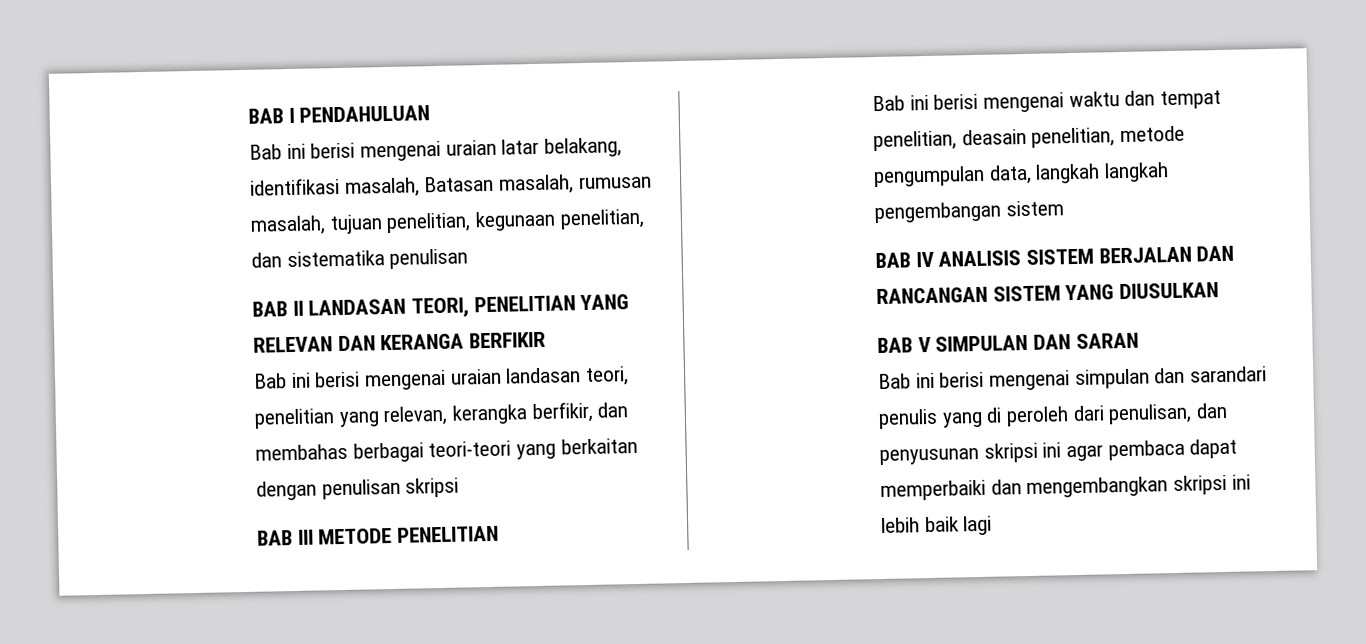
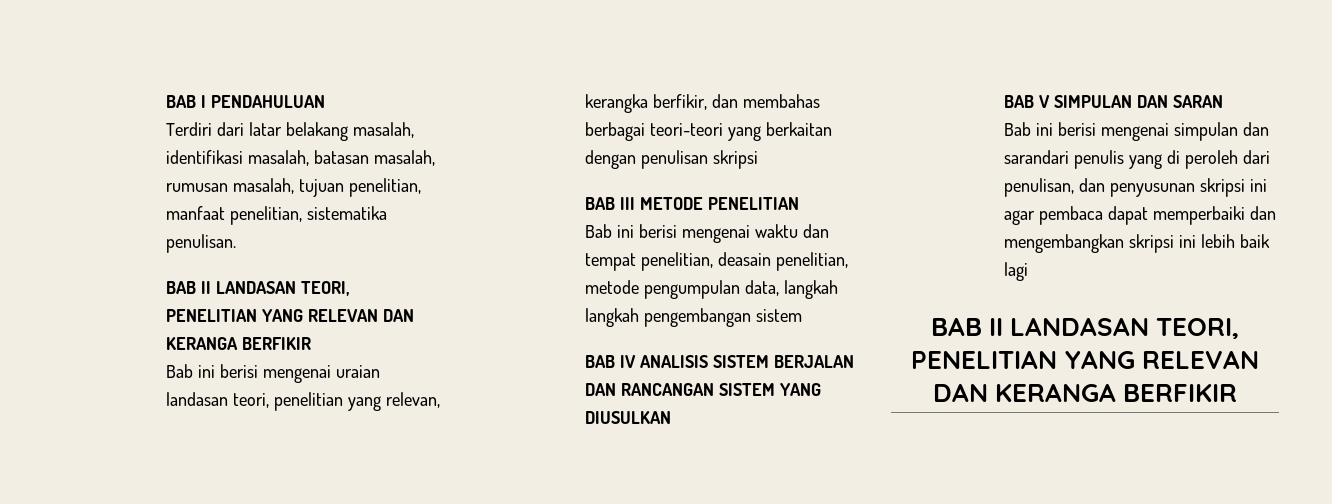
[248,137,622,162] Bab ini berisi mengenai uraian latar belakang, -> [166,122,414,141] Terdiri dari latar belakang masalah,
[423,175,495,193] Batasan -> [314,150,370,164] batasan
[474,208,645,232] [250,248,469,269] kegunaan penelitian, dan sistematika penulisan -> [166,206,388,225] [166,234,237,253] manfaat penelitian, sistematika penulisan.
(993, 525) none -> [930,317,1240,339] [911,350,1259,369] [932,383,1238,402] // BAB II LANDASAN TEORI, PENELITIAN YANG RELEVAN DAN KERANGA BERFIKIR

